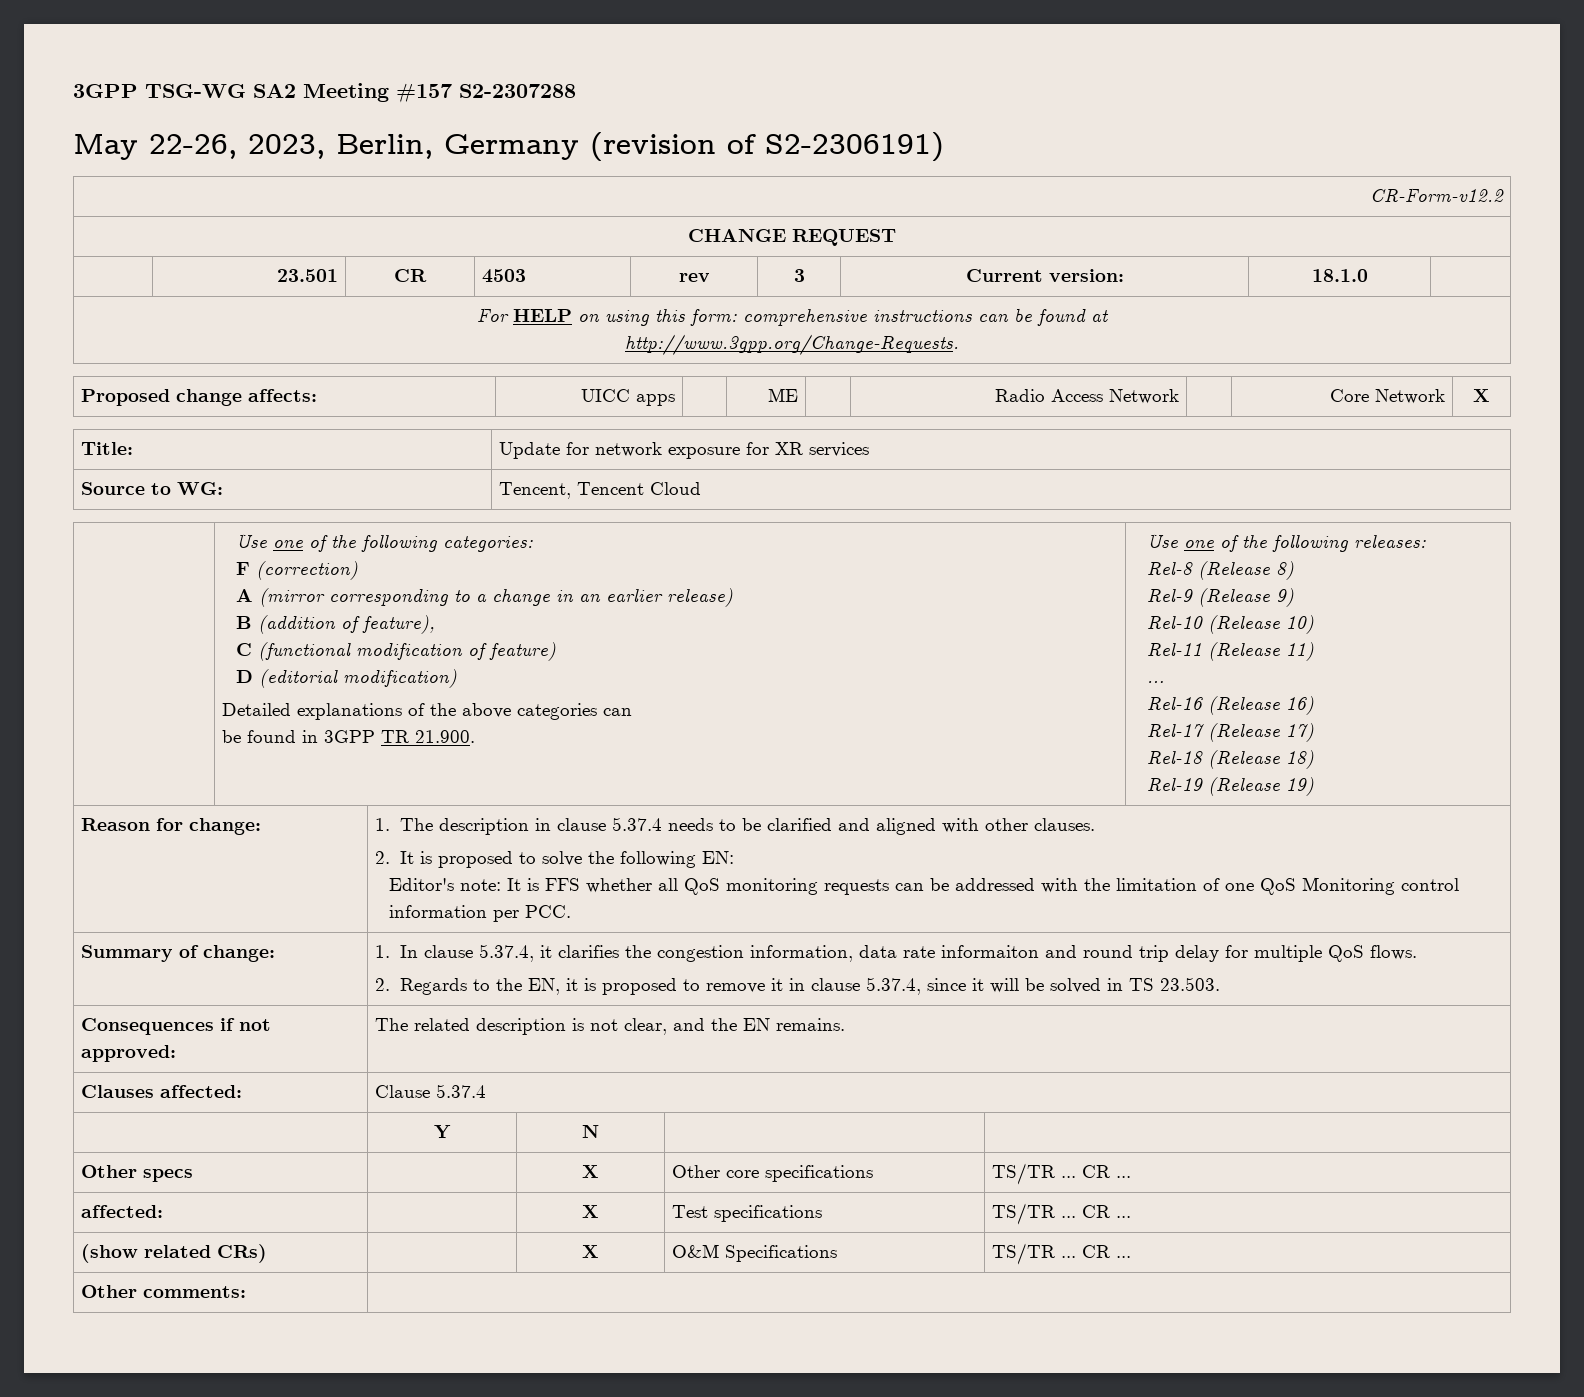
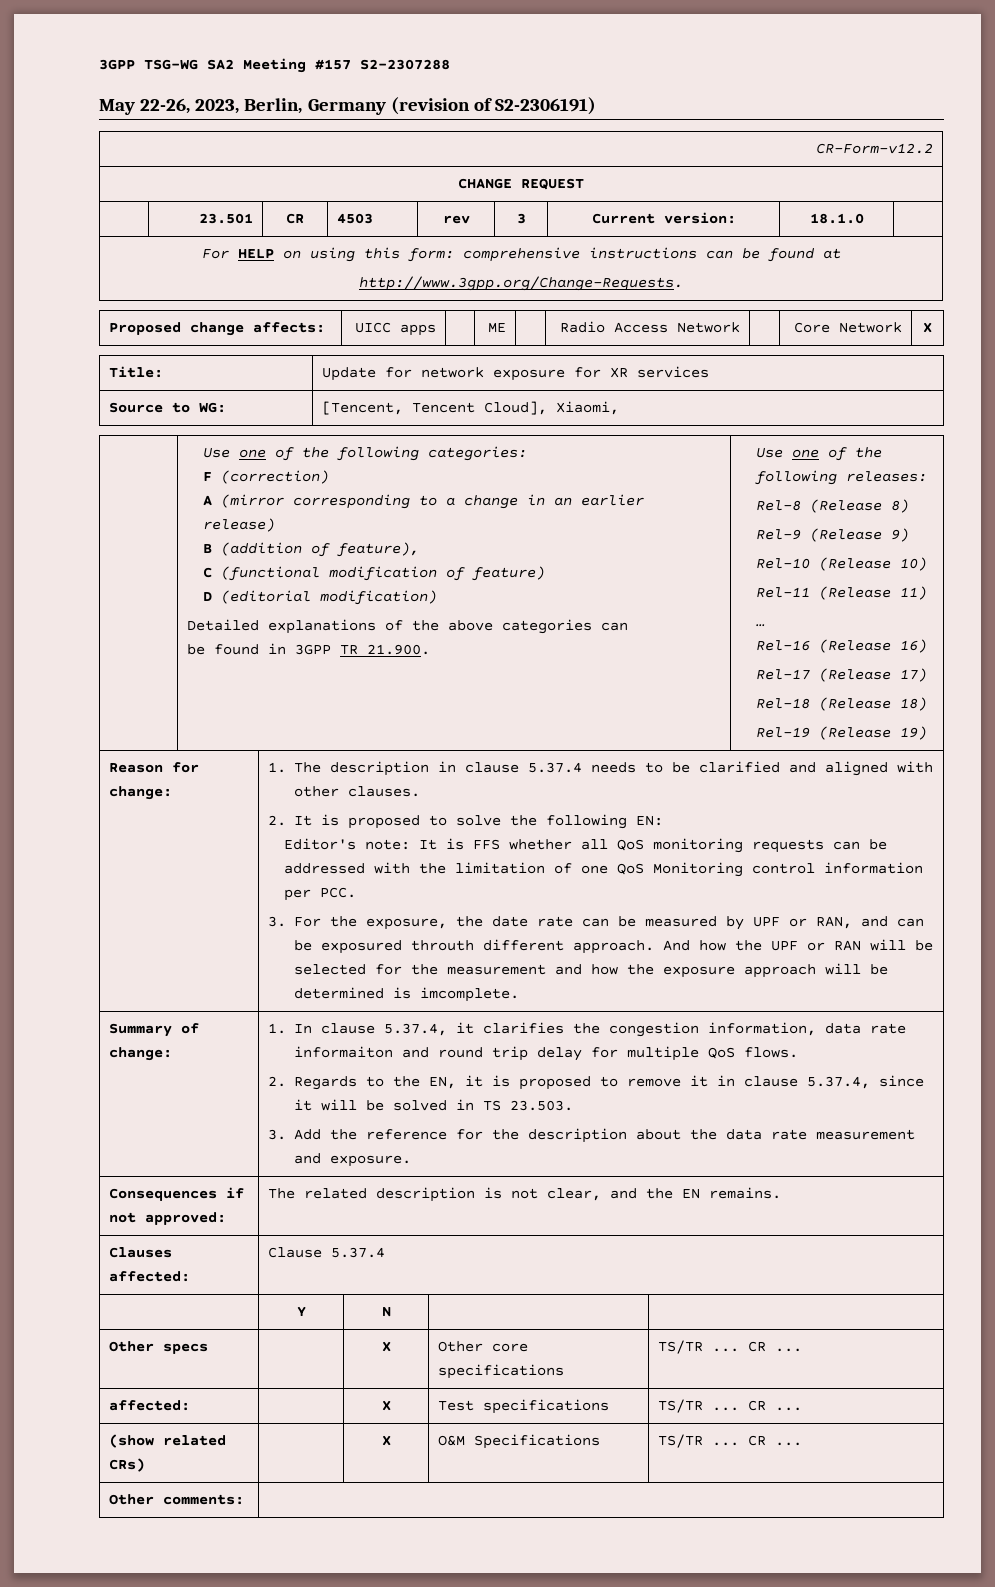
[499,482,702,499] Tencent, Tencent Cloud -> [321,401,619,415] [Tencent, Tencent Cloud], Xiaomi,
(571, 911) none -> [267,916,924,930] [293,939,933,954] [293,963,888,978] [293,987,519,1002] // 3. For the exposure, the date rate can be measured by UPF or RAN, and can be exposured throuth different approach. And how the UPF or RAN will be selected for the measurement and how the exposure approach will be determined is imcomplete.
(1220, 984) none -> [267,1128,915,1143] [293,1153,411,1167] // 3. Add the reference for the description about the data rate measurement and exposure.

